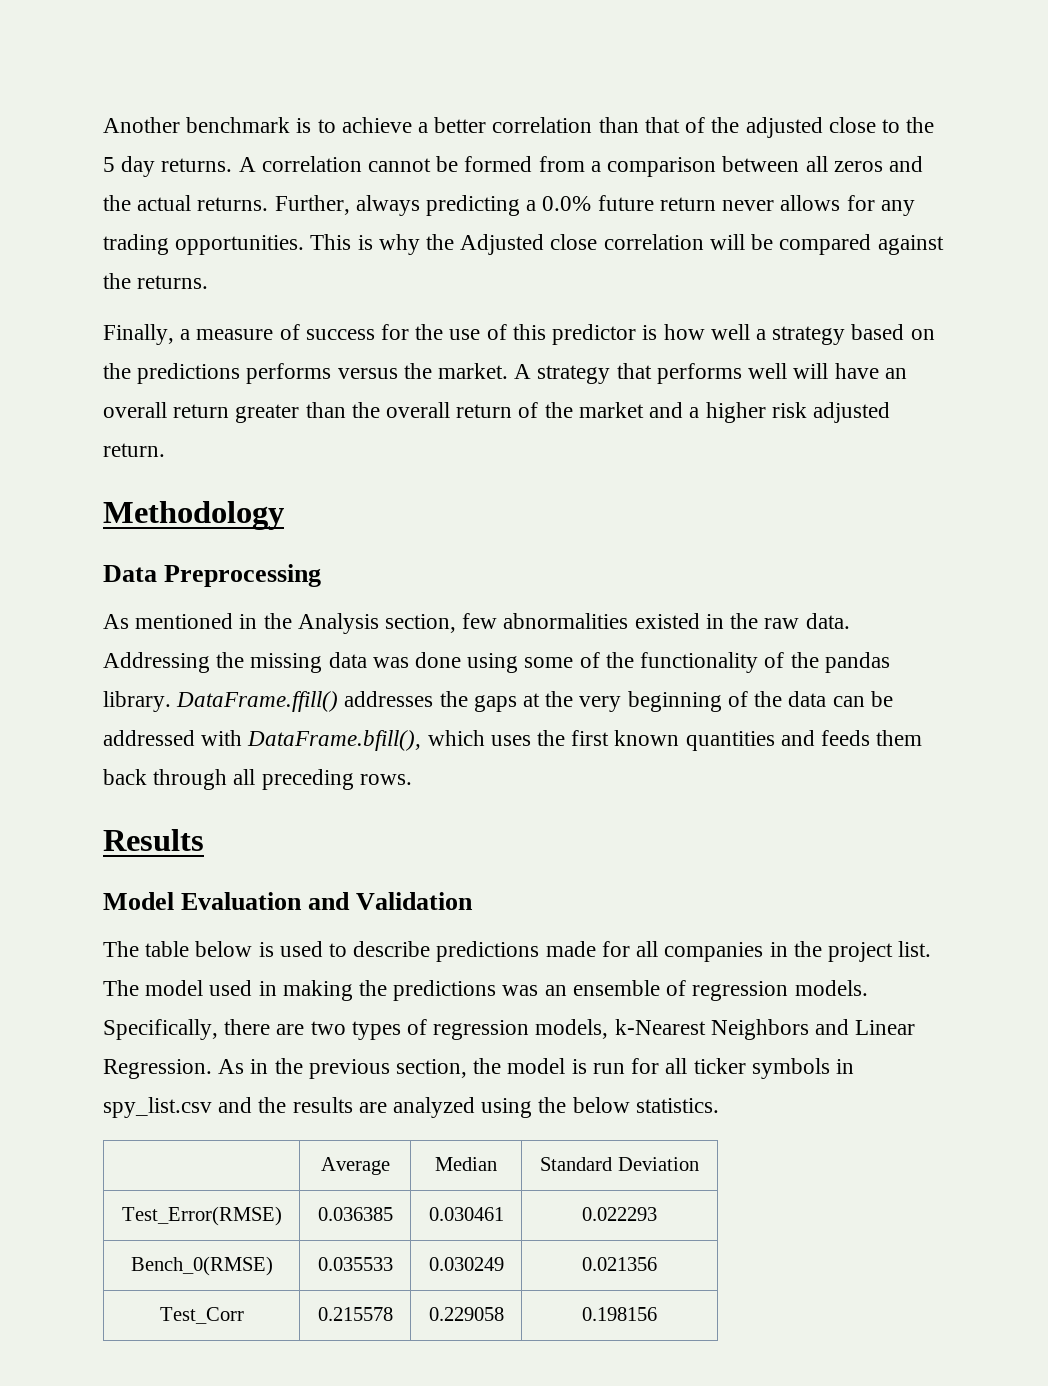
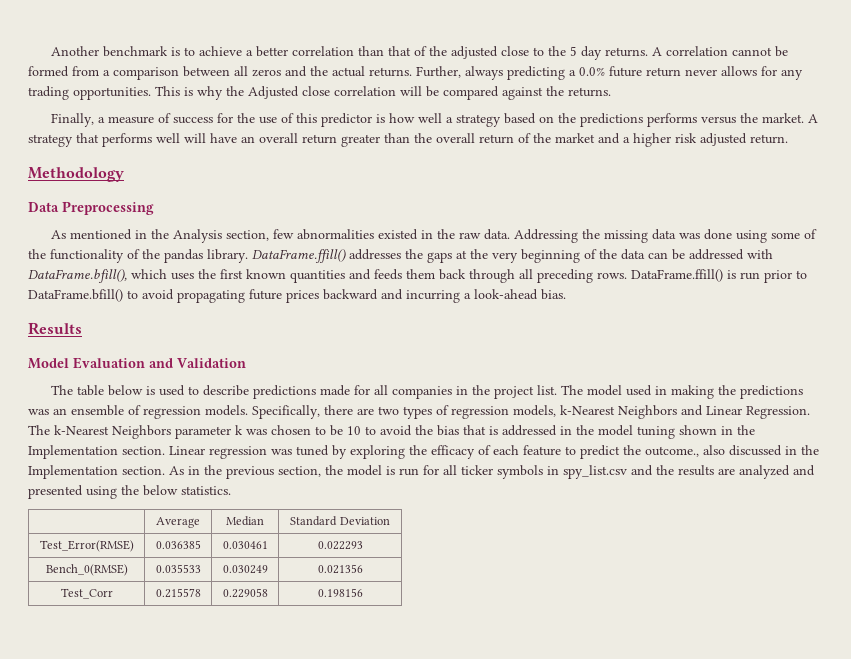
(412, 779) none -> [631,269,807,283] [28,289,566,303] DataFrame.ffill() is run prior to DataFrame.bfill() to avoid propagating future prices backward and incurring a look-ahead bias.
(212, 1069) none -> [28,425,755,439] [28,445,819,459] [28,465,165,479] The k-Nearest Neighbors parameter k was chosen to be 10 to avoid the bias that is addressed in the model tuning shown in the Implementation section. Linear regression was tuned by exploring the efficacy of each feature to predict the outcome., also discussed in the Implementation section.
(476, 1107) none -> [793,465,815,476] [28,485,83,499] and presented

